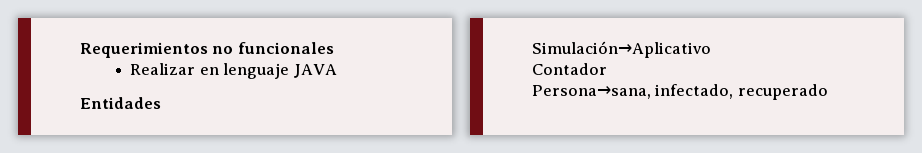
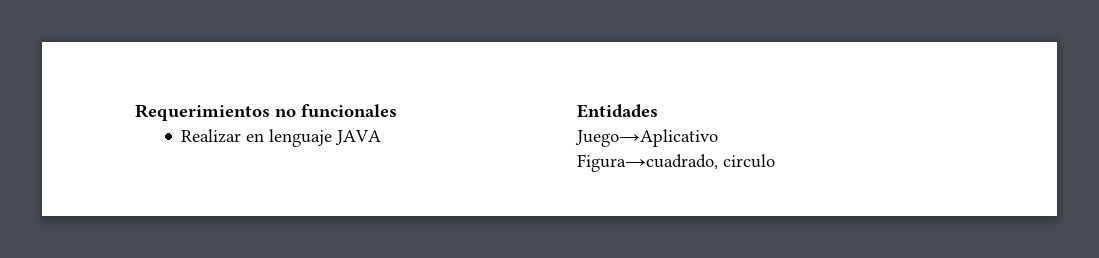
[532,41,711,58] [532,63,607,75] [532,84,828,100] Simulación→Aplicativo // Contador // Persona→sana, infectado, recuperado -> [575,129,718,147] [577,154,775,172] Juego→Aplicativo // Figura→cuadrado, circulo

